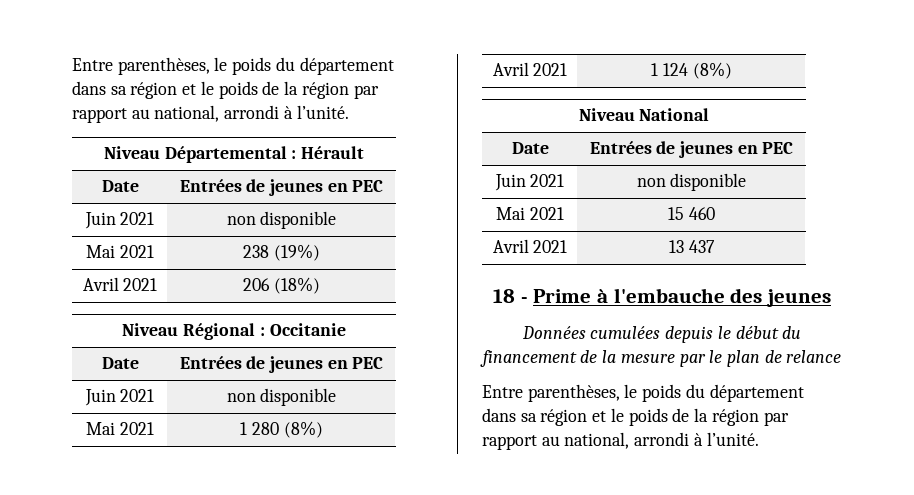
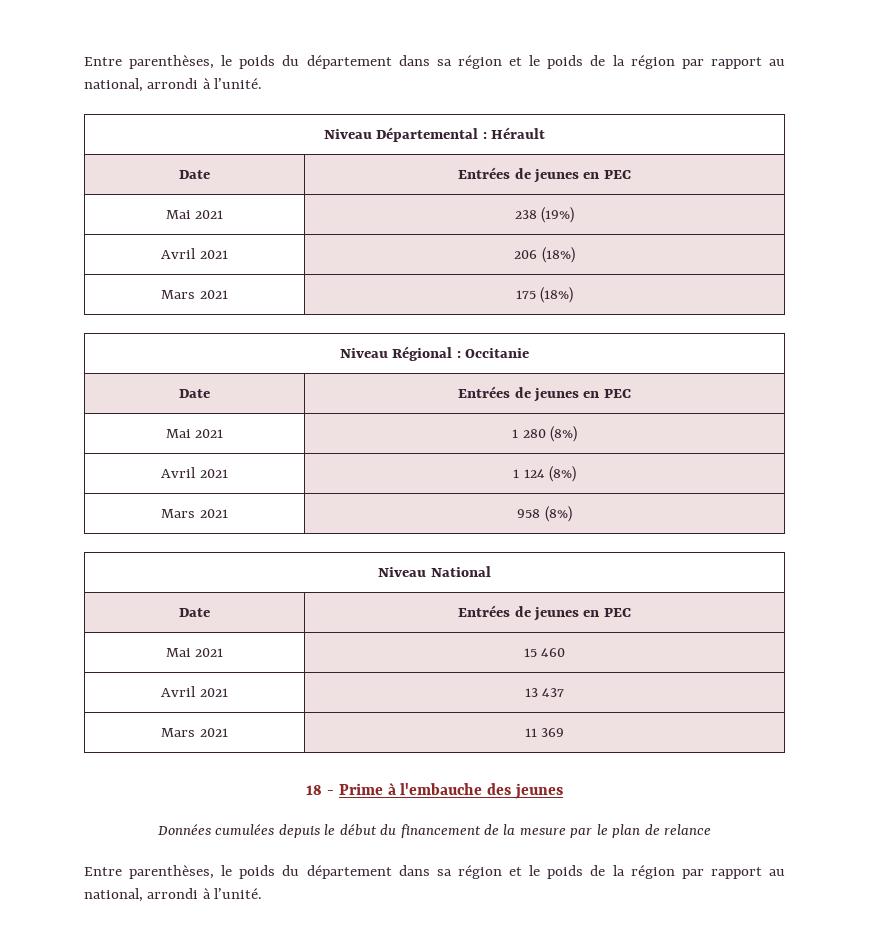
[84,212,155,229] [226,211,337,229] // Juin 2021 | non disponible -> (631, 174) none
(320, 285) none -> [161,290,228,299] [515,287,574,303] // Mars 2021 | 175 (18%)
[84,389,155,406] [226,388,337,406] // Juin 2021 | non disponible -> (631, 393) none
(732, 70) none -> [161,509,228,518] [517,506,572,522] // Mars 2021 | 958 (8%)
[494,174,565,191] [636,173,747,191] // Juin 2021 | non disponible -> (631, 612) none
(715, 246) none -> [161,728,228,737] [524,728,565,737] // Mars 2021 | 11 369

